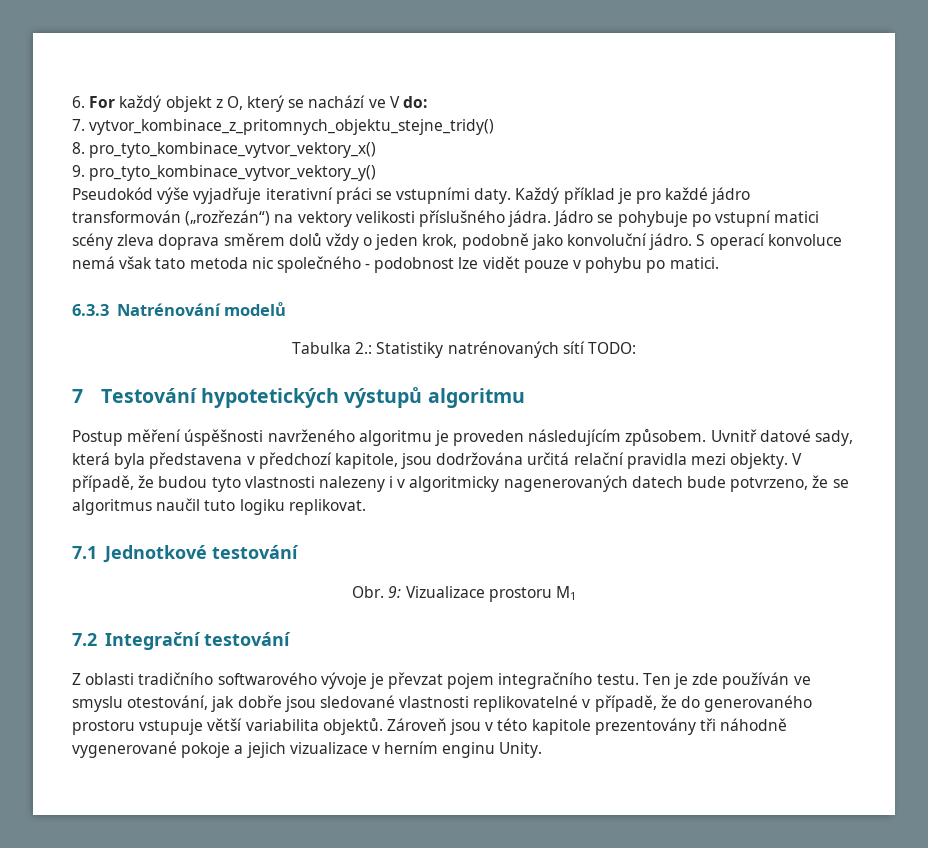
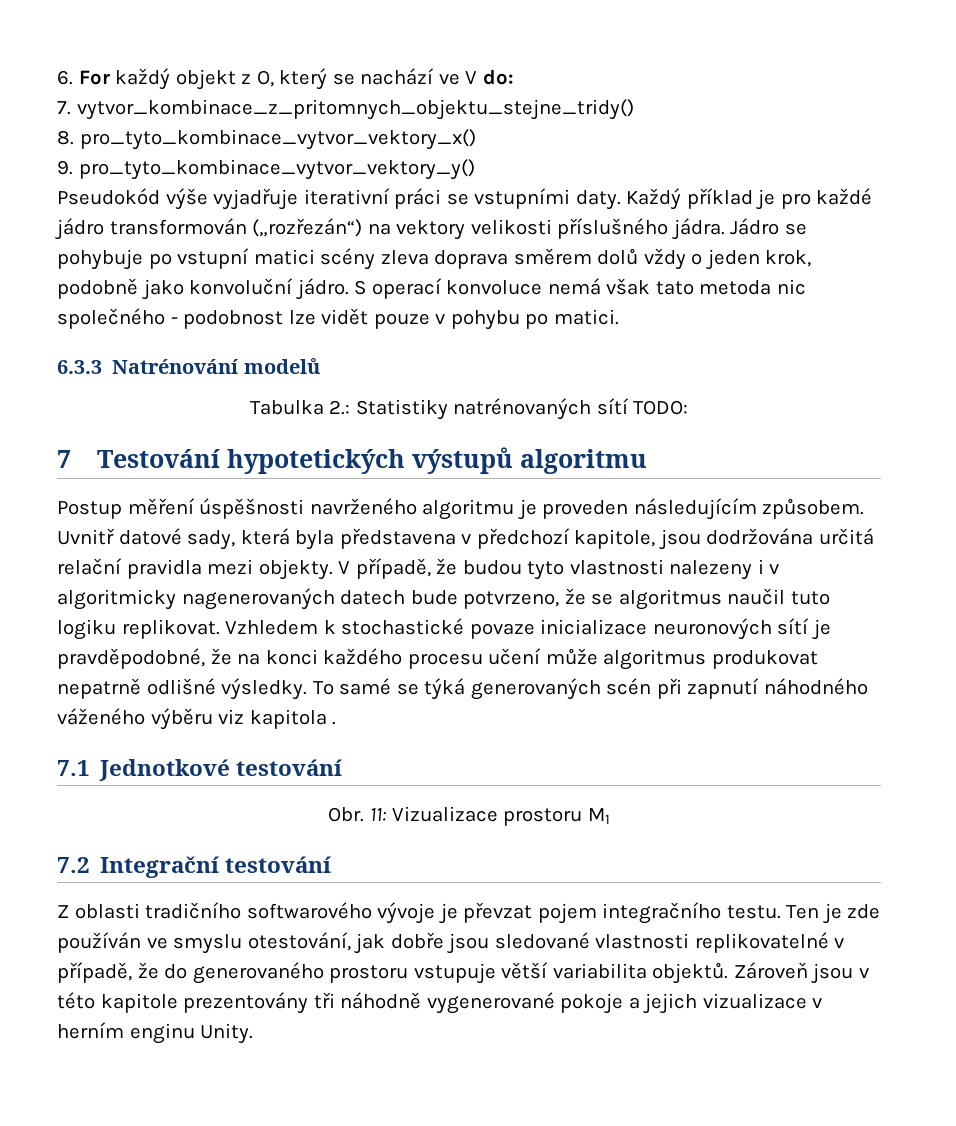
(366, 507) none -> [225,618,831,640] [57,648,818,670] [57,678,868,700] [57,708,337,730] Vzhledem k stochastické povaze inicializace neuronových sítí je pravděpodobné, že na konci každého procesu učení může algoritmus produkovat nepatrně odlišné výsledky. To samé se týká generovaných scén při zapnutí náhodného váženého výběru viz kapitola .
[388,586,402,598] 9: -> [369,808,386,821] 11:

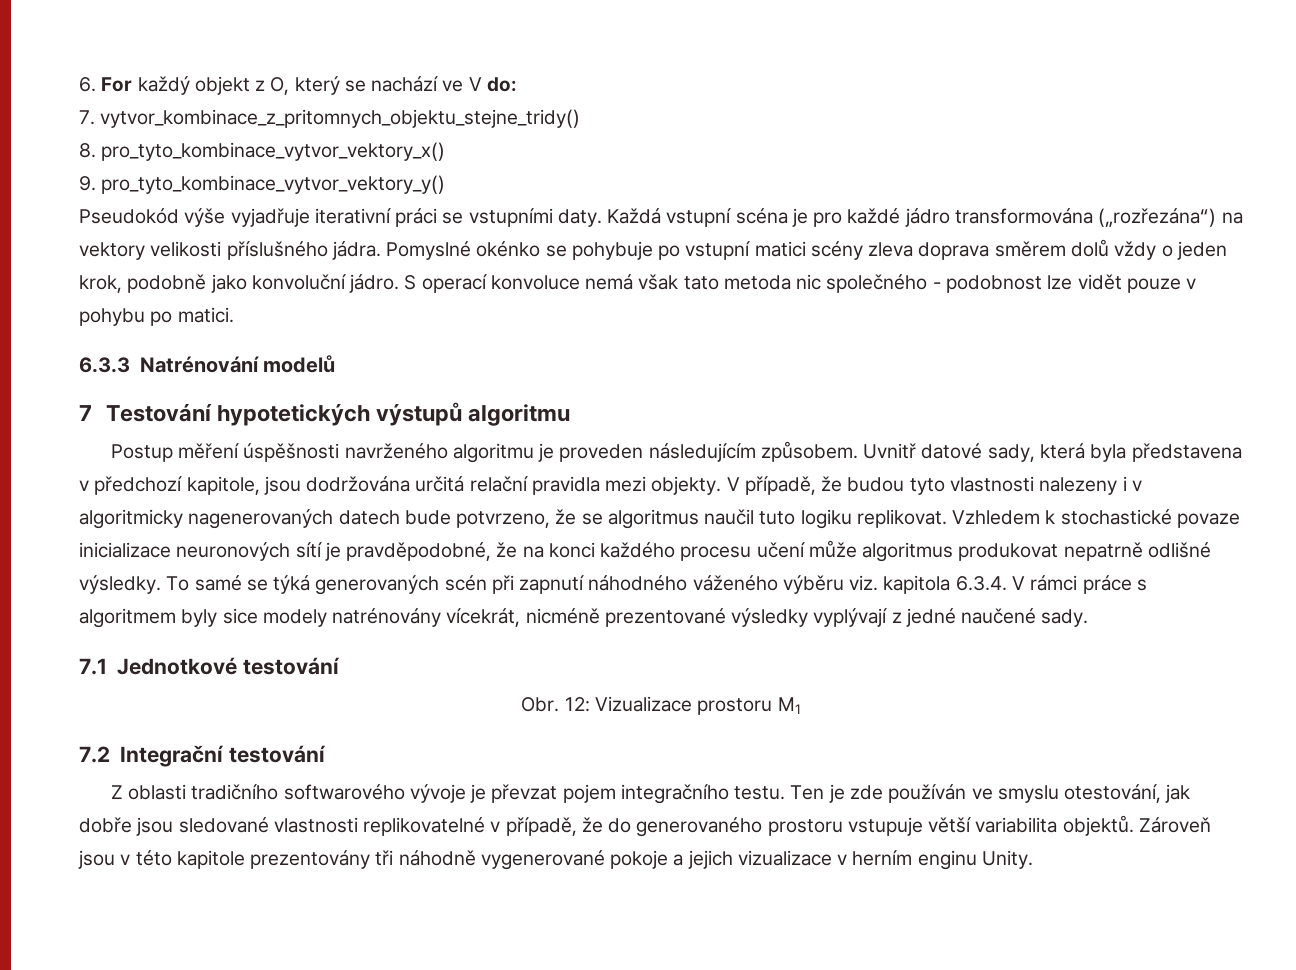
[626,188,753,210] Každý příklad -> [607,208,788,227] Každá vstupní scéna
[109,218,363,237] transformován („rozřezán“) -> [954,208,1217,227] transformována („rozřezána“)
[730,218,780,235] Jádro -> [386,241,541,260] Pomyslné okénko
[249,398,689,420] // Tabulka 2.: Statistiky natrénovaných sítí TODO: -> (336, 364) none
[218,709,337,729] viz kapitola . -> [849,575,1147,594] [79,608,1089,628] viz. kapitola 6.3.4. V rámci práce s algoritmem byly sice modely natrénovány vícekrát, nicméně prezentované výsledky vyplývají z jedné naučené sady.
[369,808,386,821] 11: -> [564,697,590,712] 12:

